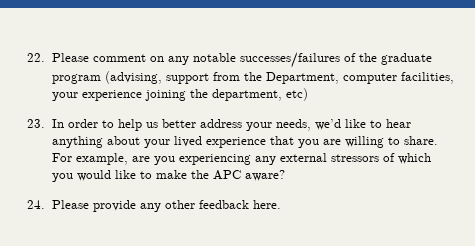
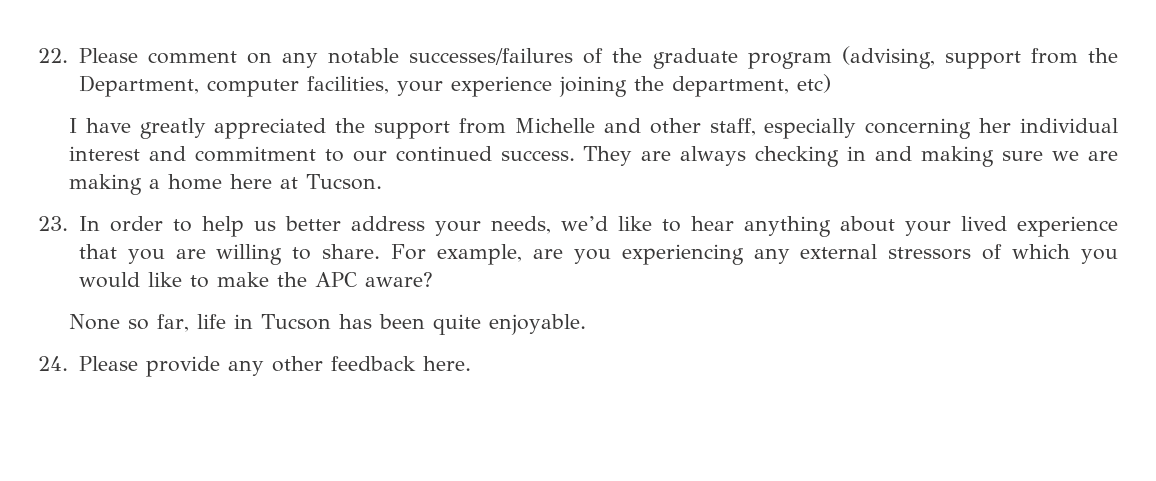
(308, 94) none -> [68,118,1118,139] [68,146,1119,167] [68,174,382,195] // I have greatly appreciated the support from Michelle and other staff, especially concerning her individual interest and commitment to our continued success. They are always checking in and making sure we are making a home here at Tucson.
(285, 175) none -> [68,314,586,335] // None so far, life in Tucson has been quite enjoyable.

